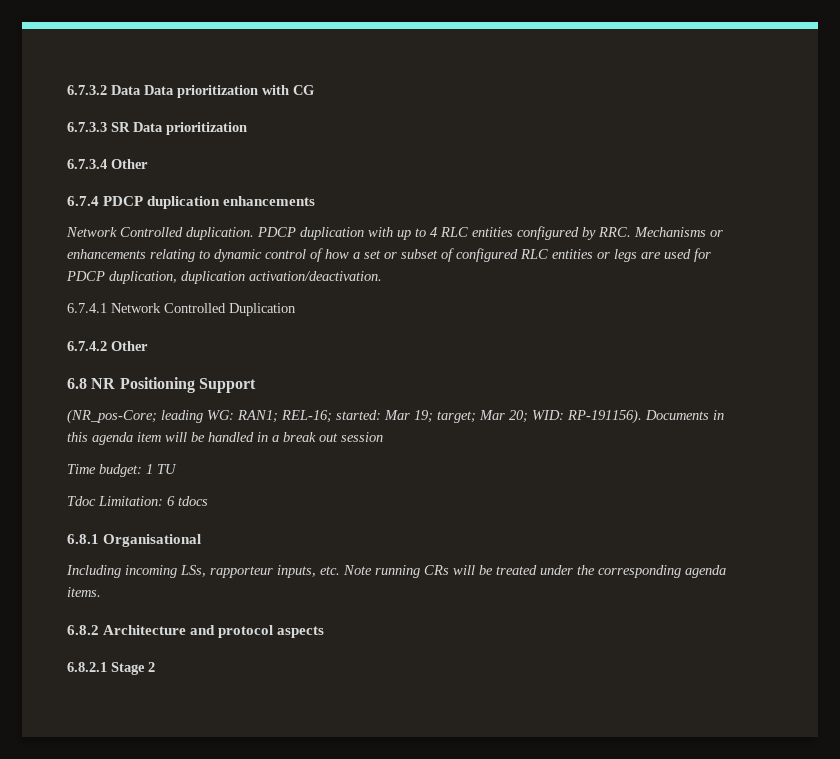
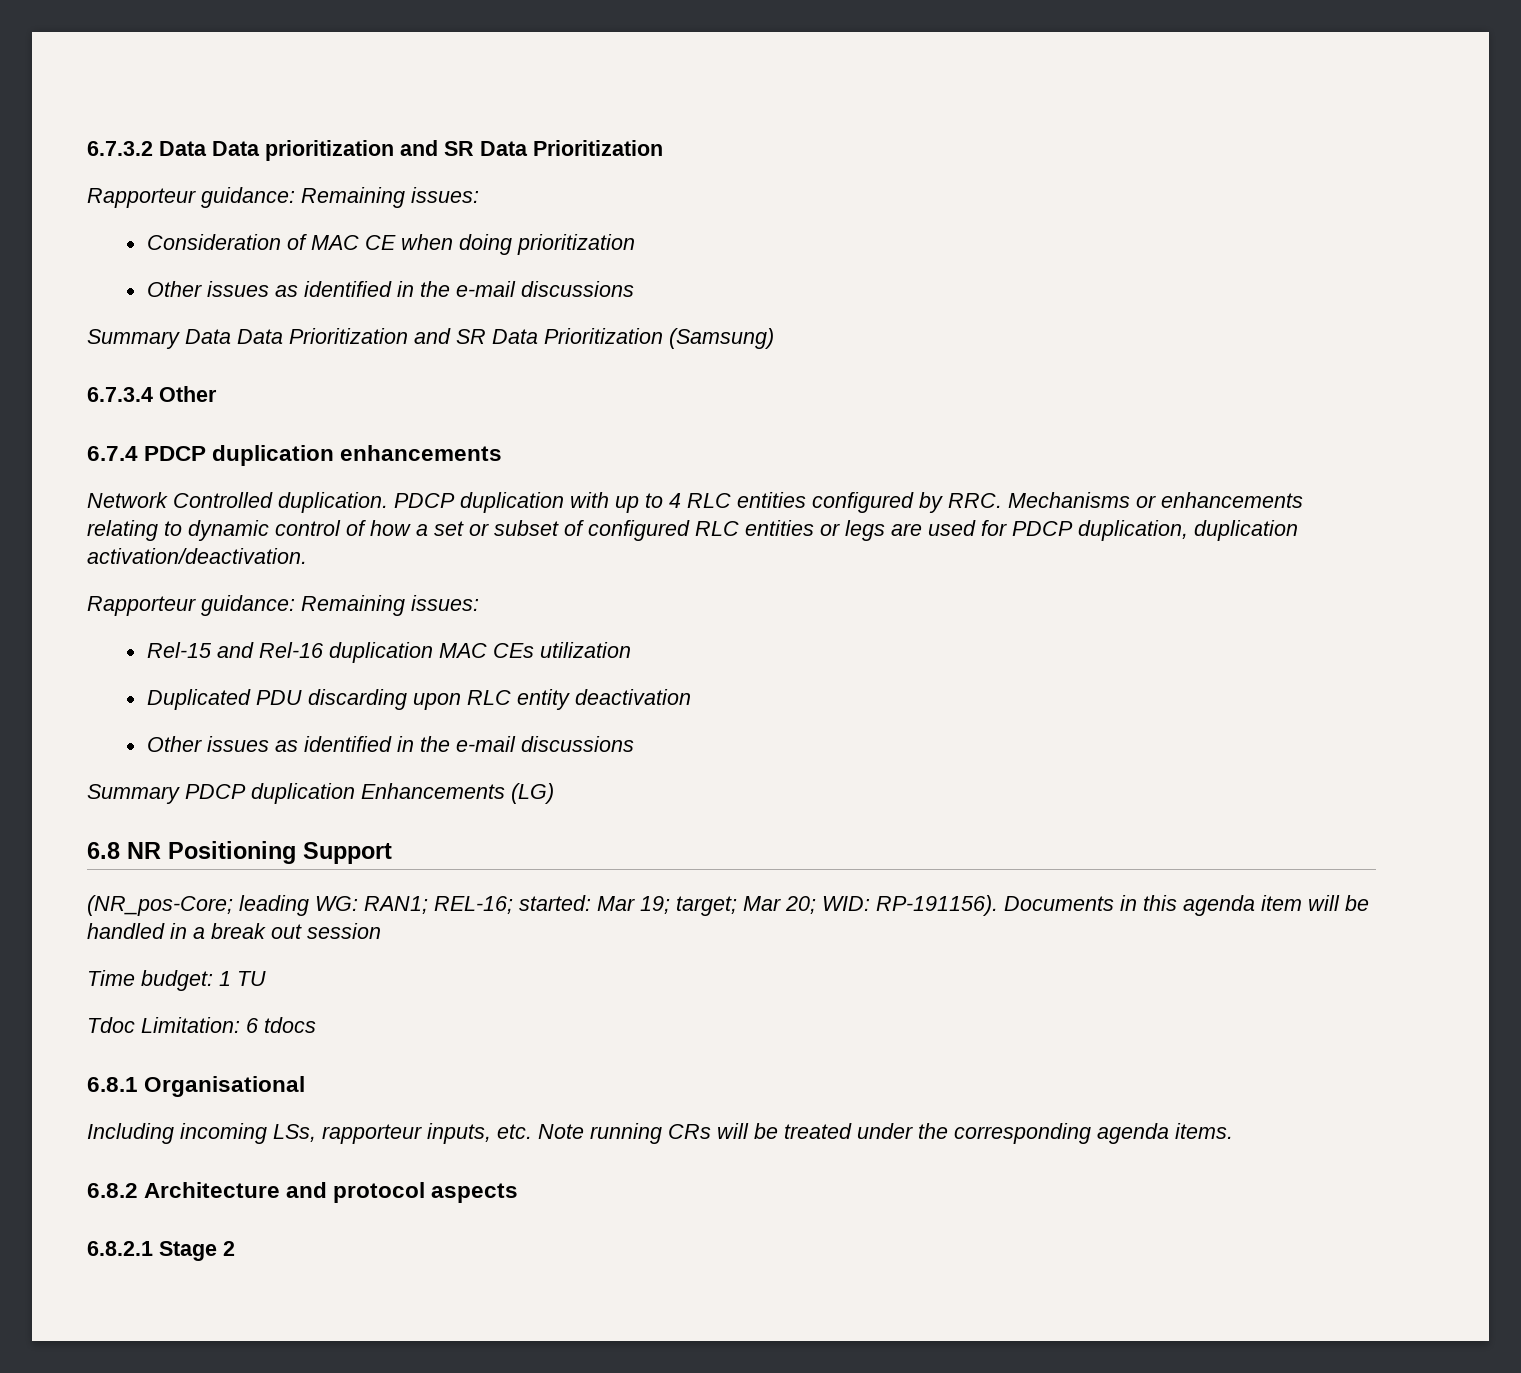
[262,85,314,95] [67,122,247,135] with CG // 6.7.3.3 SR Data prioritization -> [400,140,663,156] [87,187,479,208] [146,234,635,255] [146,281,634,297] [87,328,774,349] and SR Data Prioritization // Rapporteur guidance: Remaining issues: // Consideration of MAC CE when doing prioritization // Other issues as identified in the e-mail discussions // Summary Data Data Prioritization and SR Data Prioritization (Samsung)
[67,303,296,316] [67,341,148,351] 6.7.4.1 Network Controlled Duplication // 6.7.4.2 Other -> [87,595,479,616] [146,642,631,663] [146,689,691,710] [146,736,634,752] [87,783,554,804] Rapporteur guidance: Remaining issues: // Rel-15 and Rel-16 duplication MAC CEs utilization // Duplicated PDU discarding upon RLC entity deactivation // Other issues as identified in the e-mail discussions // Summary PDCP duplication Enhancements (LG)

